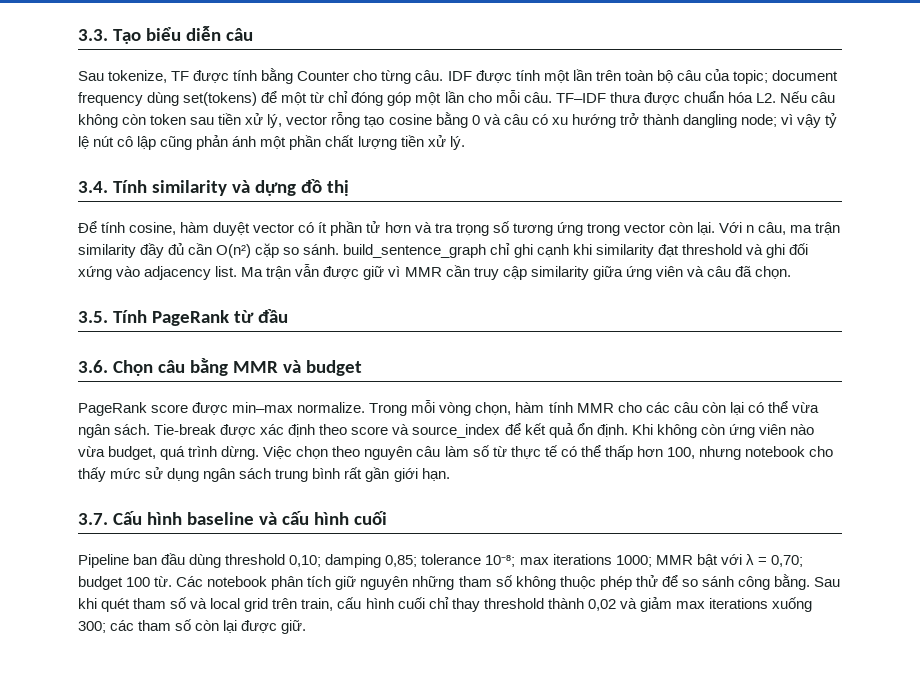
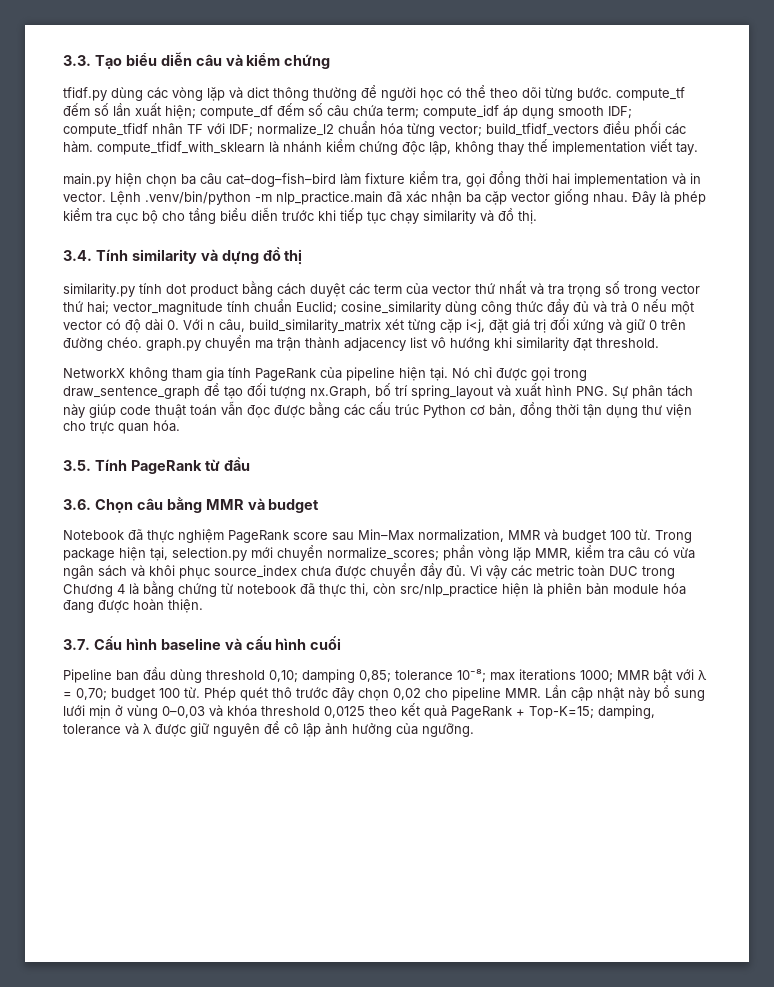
[78,68,839,84] [78,90,836,106] [78,112,838,128] [78,135,465,150] // Sau tokenize, TF được tính bằng Counter cho từng câu. IDF được tính một lần trên toàn bộ câu của topic; document frequency dùng set(tokens) để một từ chỉ đóng góp một lần cho mỗi câu. TF–IDF thưa được chuẩn hóa L2. Nếu câu không còn token sau tiền xử lý, vector rỗng tạo cosine bằng 0 và câu có xu hướng trở thành dangling node; vì vậy tỷ lệ nút cô lập cũng phản ánh một phần chất lượng tiền xử lý. -> [225,53,331,69] [63,85,685,101] [63,103,632,119] [63,121,686,137] [63,139,698,155] [63,171,701,187] [63,189,706,205] [63,207,537,224] và kiểm chứng // tfidf.py dùng các vòng lặp và dict thông thường để người học có thể theo dõi từng bước. compute_tf đếm số lần xuất hiện; compute_df đếm số câu chứa term; compute_idf áp dụng smooth IDF; compute_tfidf nhân TF với IDF; normalize_l2 chuẩn hóa từng vector; build_tfidf_vectors điều phối các hàm. compute_tfidf_with_sklearn là nhánh kiểm chứng độc lập, không thay thế implementation viết tay. // main.py hiện chọn ba câu cat–dog–fish–bird làm fixture kiểm tra, gọi đồng thời hai implementation và in vector. Lệnh .venv/bin/python -m nlp_practice.main đã xác nhận ba cặp vector giống nhau. Đây là phép kiểm tra cục bộ cho tầng biểu diễn trước khi tiếp tục chạy similarity và đồ thị.
[78,221,841,236] [78,243,808,258] [78,264,792,280] Để tính cosine, hàm duyệt vector có ít phần tử hơn và tra trọng số tương ứng trong vector còn lại. Với n câu, ma trận similarity đầy đủ cần O(n²) cặp so sánh. build_sentence_graph chỉ ghi cạnh khi similarity đạt threshold và ghi đối xứng vào adjacency list. Ma trận vẫn được giữ vì MMR cần truy cập similarity giữa ứng viên và câu đã chọn. -> [63,281,700,297] [63,299,694,315] [63,317,686,333] [63,335,659,351] [63,367,587,381] [63,383,693,399] [63,401,692,418] [63,420,180,434] similarity.py tính dot product bằng cách duyệt các term của vector thứ nhất và tra trọng số trong vector thứ hai; vector_magnitude tính chuẩn Euclid; cosine_similarity dùng công thức đầy đủ và trả 0 nếu một vector có độ dài 0. Với n câu, build_similarity_matrix xét từng cặp i<j, đặt giá trị đối xứng và giữ 0 trên đường chéo. graph.py chuyển ma trận thành adjacency list vô hướng khi similarity đạt threshold. // NetworkX không tham gia tính PageRank của pipeline hiện tại. Nó chỉ được gọi trong draw_sentence_graph để tạo đối tượng nx.Graph, bố trí spring_layout và xuất hình PNG. Sự phân tách này giúp code thuật toán vẫn đọc được bằng các cấu trúc Python cơ bản, đồng thời tận dụng thư viện cho trực quan hóa.
[78,400,819,416] [78,423,814,438] [78,445,834,460] [78,467,450,482] PageRank score được min–max normalize. Trong mỗi vòng chọn, hàm tính MMR cho các câu còn lại có thể vừa ngân sách. Tie-break được xác định theo score và source_index để kết quả ổn định. Khi không còn ứng viên nào vừa budget, quá trình dừng. Việc chọn theo nguyên câu làm số từ thực tế có thể thấp hơn 100, nhưng notebook cho thấy mức sử dụng ngân sách trung bình rất gần giới hạn. -> [63,529,692,543] [63,545,695,561] [63,563,675,579] [63,581,686,597] [63,599,203,613] Notebook đã thực nghiệm PageRank score sau Min–Max normalization, MMR và budget 100 từ. Trong package hiện tại, selection.py mới chuyển normalize_scores; phần vòng lặp MMR, kiểm tra câu có vừa ngân sách và khôi phục source_index chưa được chuyển đầy đủ. Vì vậy các metric toàn DUC trong Chương 4 là bằng chứng từ notebook đã thực thi, còn src/nlp_practice hiện là phiên bản module hóa đang được hoàn thiện.
[176,574,841,590] [78,597,813,612] [78,619,307,634] Các notebook phân tích giữ nguyên những tham số không thuộc phép thử để so sánh công bằng. Sau khi quét tham số và local grid trên train, cấu hình cuối chỉ thay threshold thành 0,02 và giảm max iterations xuống 300; các tham số còn lại được giữ. -> [204,685,705,701] [63,703,655,719] [63,721,474,737] Phép quét thô trước đây chọn 0,02 cho pipeline MMR. Lần cập nhật này bổ sung lưới mịn ở vùng 0–0,03 và khóa threshold 0,0125 theo kết quả PageRank + Top-K=15; damping, tolerance và λ được giữ nguyên để cô lập ảnh hưởng của ngưỡng.

